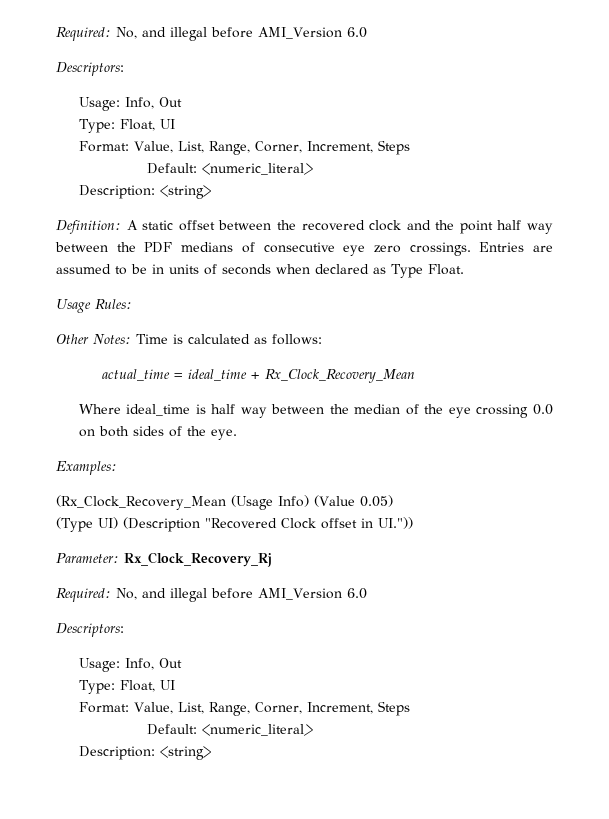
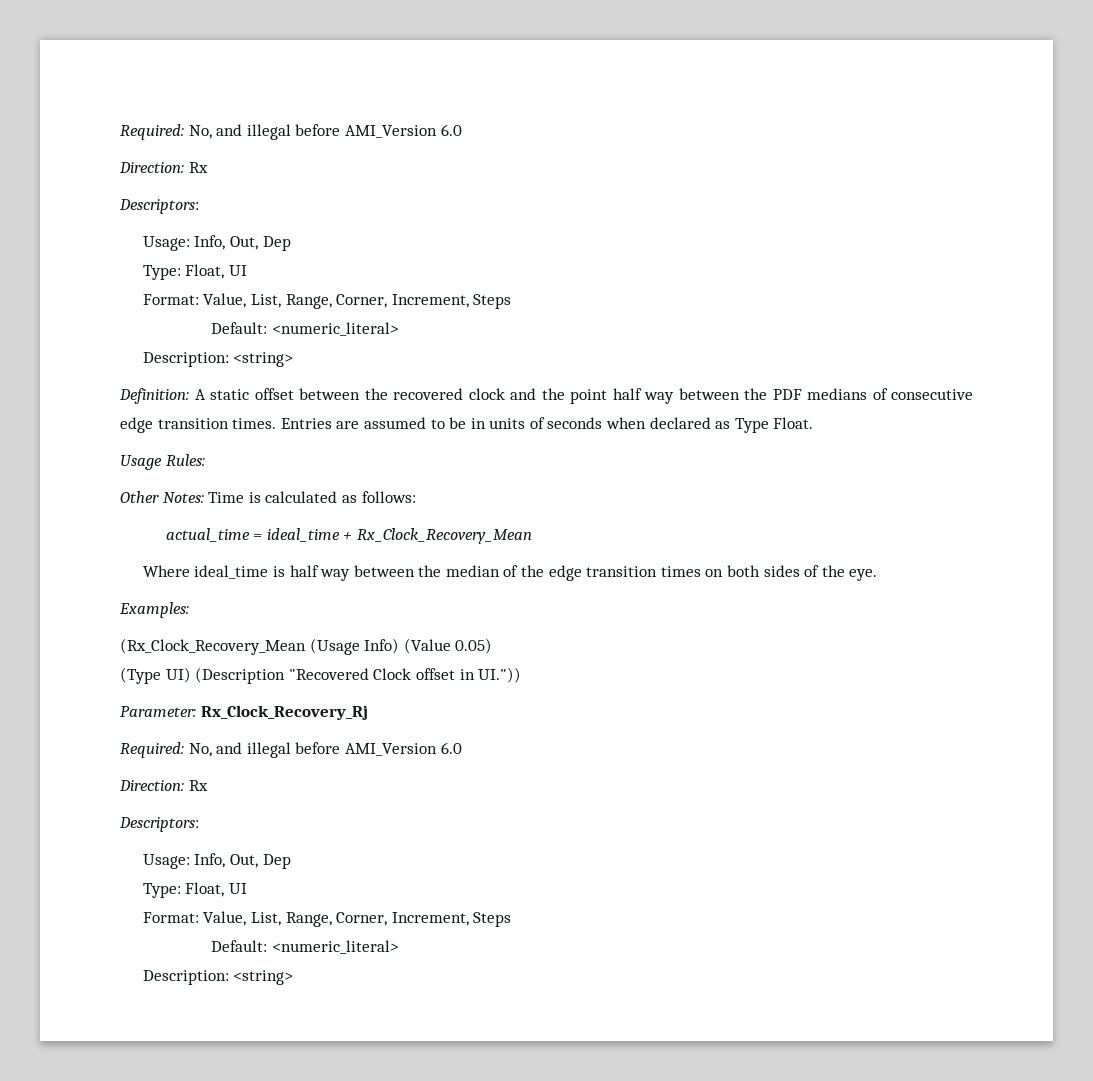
[56,27,367,41] [56,62,124,76] [78,97,182,111] Required: No, and illegal before AMI_Version 6.0 // Descriptors: // Usage: Info, Out -> [120,124,462,140] [119,162,208,173] [119,199,199,214] [142,235,291,251] Required: No, and illegal before AMI_Version 6.0 // Direction: Rx // Descriptors: // Usage: Info, Out, Dep
[343,242,471,256] eye zero crossings. -> [120,417,277,433] edge transition times.
[448,404,554,418] eye crossing 0.0 -> [548,565,701,581] edge transition times
[56,623,124,637] [78,658,182,672] // Descriptors: // Usage: Info, Out -> [119,780,208,791] [119,817,199,832] [142,853,291,869] // Direction: Rx // Descriptors: // Usage: Info, Out, Dep

